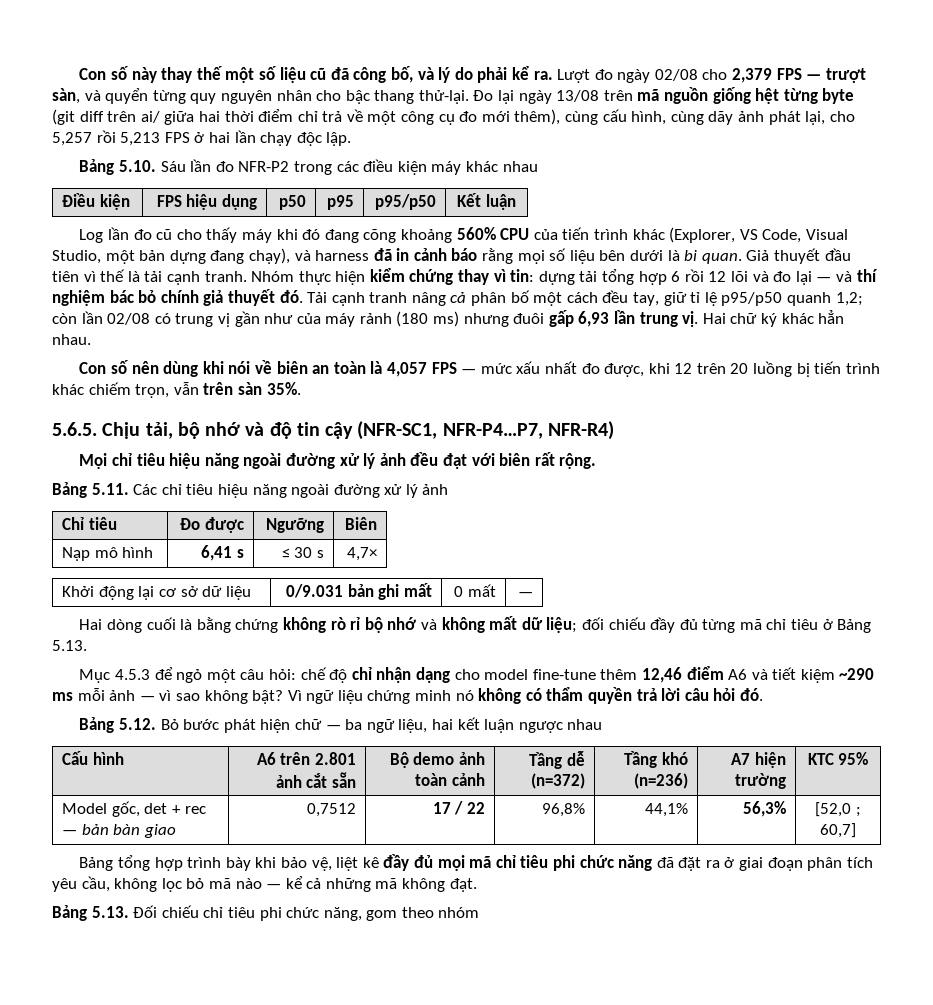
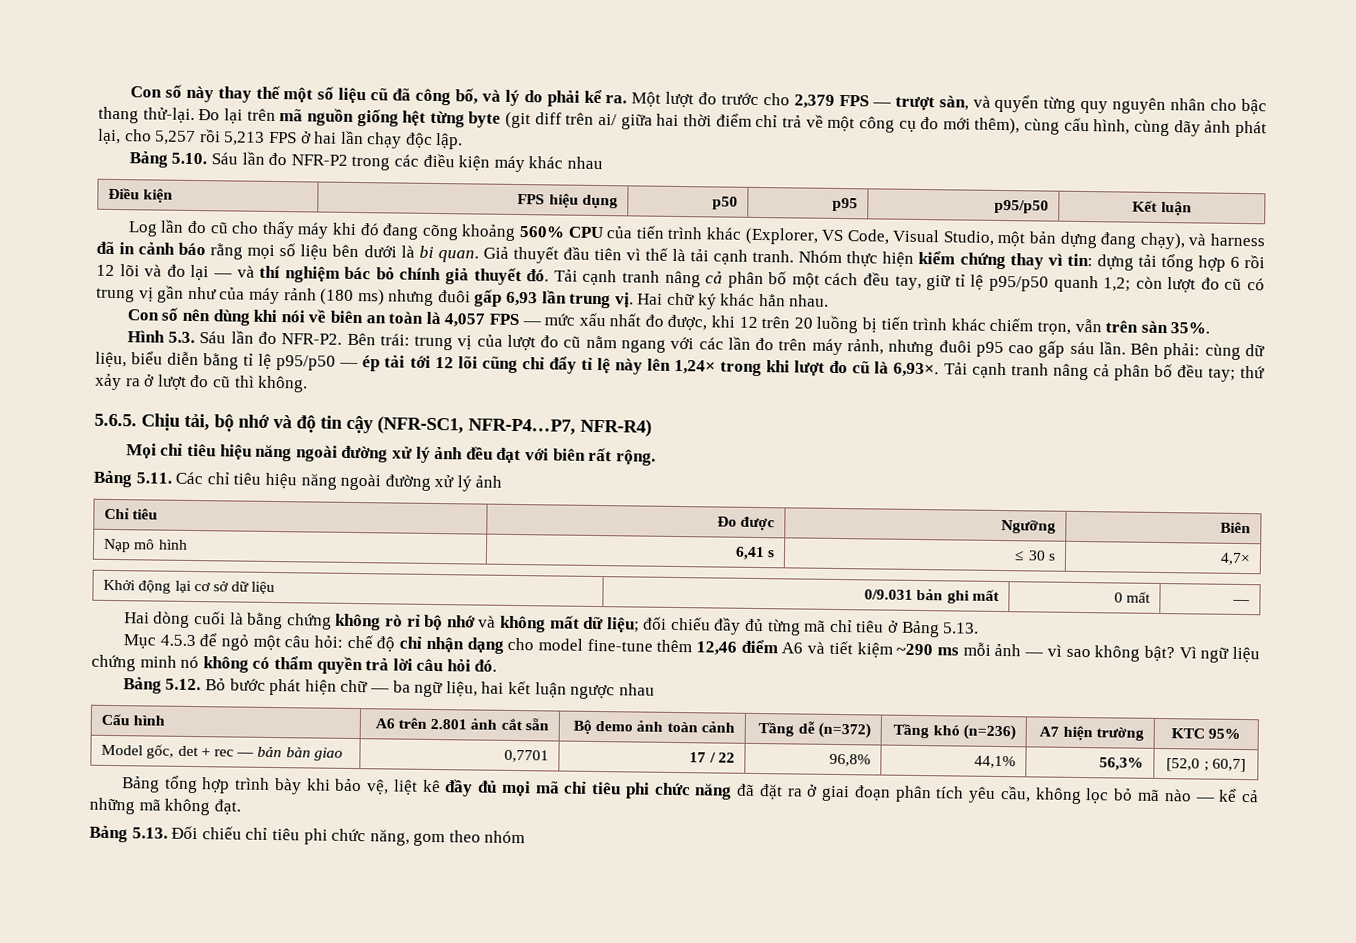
[557,69,698,83] Lượt đo ngày 02/08 -> [631,91,760,108] Một lượt đo trước
[518,90,600,104] ngày 13/08 -> (243, 116) none
[81,311,151,325] lần 02/08 -> [1167,277,1243,293] lượt đo cũ
(301, 388) none -> [126,330,1265,360] [95,351,1265,382] [94,373,309,393] // Hình 5.3. Sáu lần đo NFR-P2. Bên trái: trung vị của lượt đo cũ nằm ngang với các lần đo trên máy rảnh, nhưng đuôi p95 cao gấp sáu lần. Bên phải: cùng dữ liệu, biểu diễn bằng tỉ lệ p95/p50 — ép tải tới 12 lõi cũng chỉ đẩy tỉ lệ này lên 1,24× trong khi lượt đo cũ là 6,93×. Tải cạnh tranh nâng cả phân bố đều tay; thứ xảy ra ở lượt đo cũ thì không.
[306,803,356,817] 0,7512 -> [503,749,549,763] 0,7701

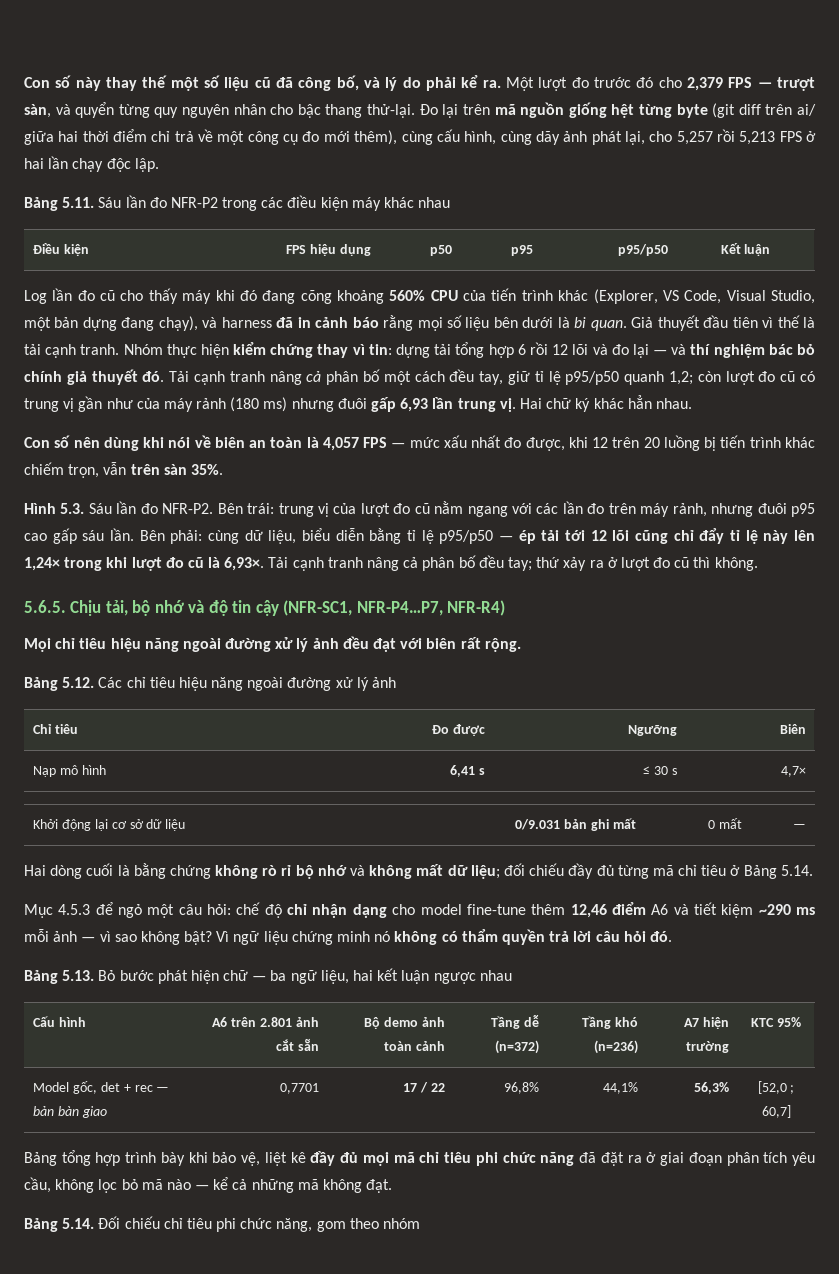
(760, 98) none -> [636,77,654,88] đó
[171,152,208,165] 5.10. -> [62,197,95,208] 5.11.
[135,472,172,484] 5.11. -> [62,677,95,688] 5.12.
[943,622,980,634] 5.13. -> [780,865,813,876] 5.14.
[165,678,202,691] 5.12. -> [62,970,95,981] 5.13.
[131,827,168,839] 5.13. -> [62,1218,95,1229] 5.14.

